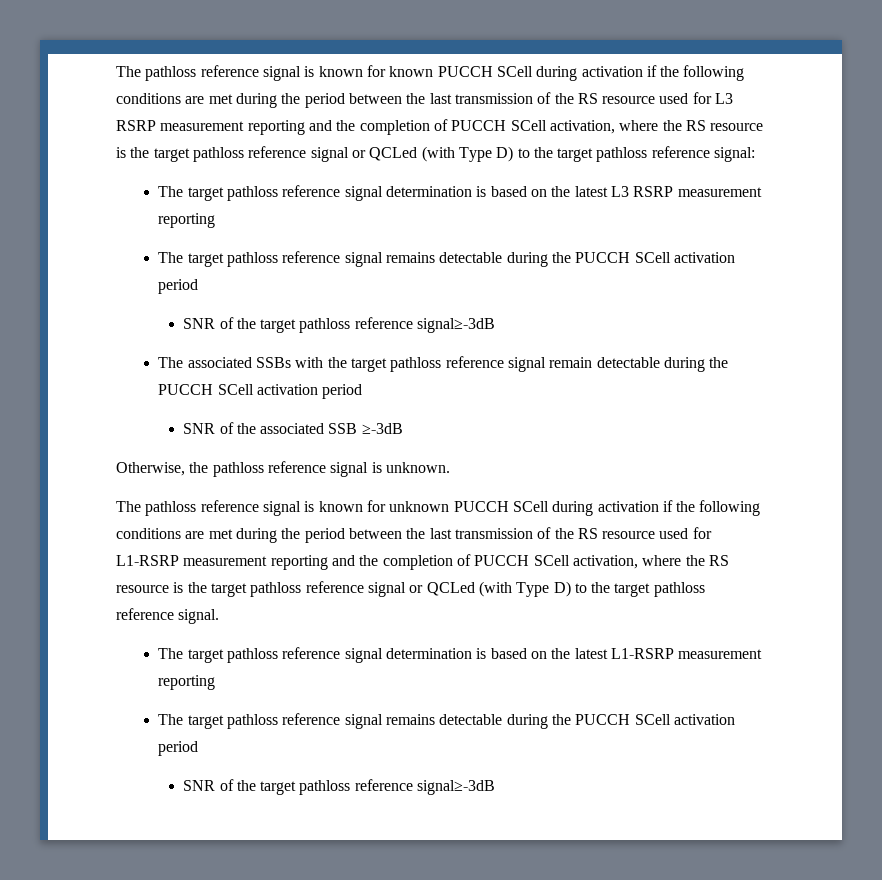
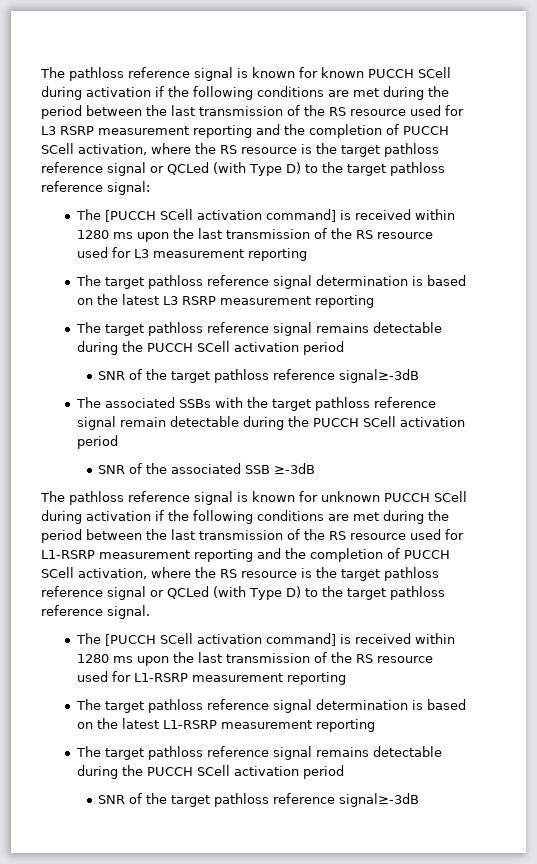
(756, 154) none -> [75,209,455,222] [76,228,433,242] [76,247,307,261] // The [PUCCH SCell activation command] is received within 1280 ms upon the last transmission of the RS resource used for L3 measurement reporting
[116,461,450,477] // Otherwise, the pathloss reference signal is unknown. -> (316, 468) none
(220, 616) none -> [75,633,455,646] [76,652,433,666] [76,671,346,685] // The [PUCCH SCell activation command] is received within 1280 ms upon the last transmission of the RS resource used for L1-RSRP measurement reporting

